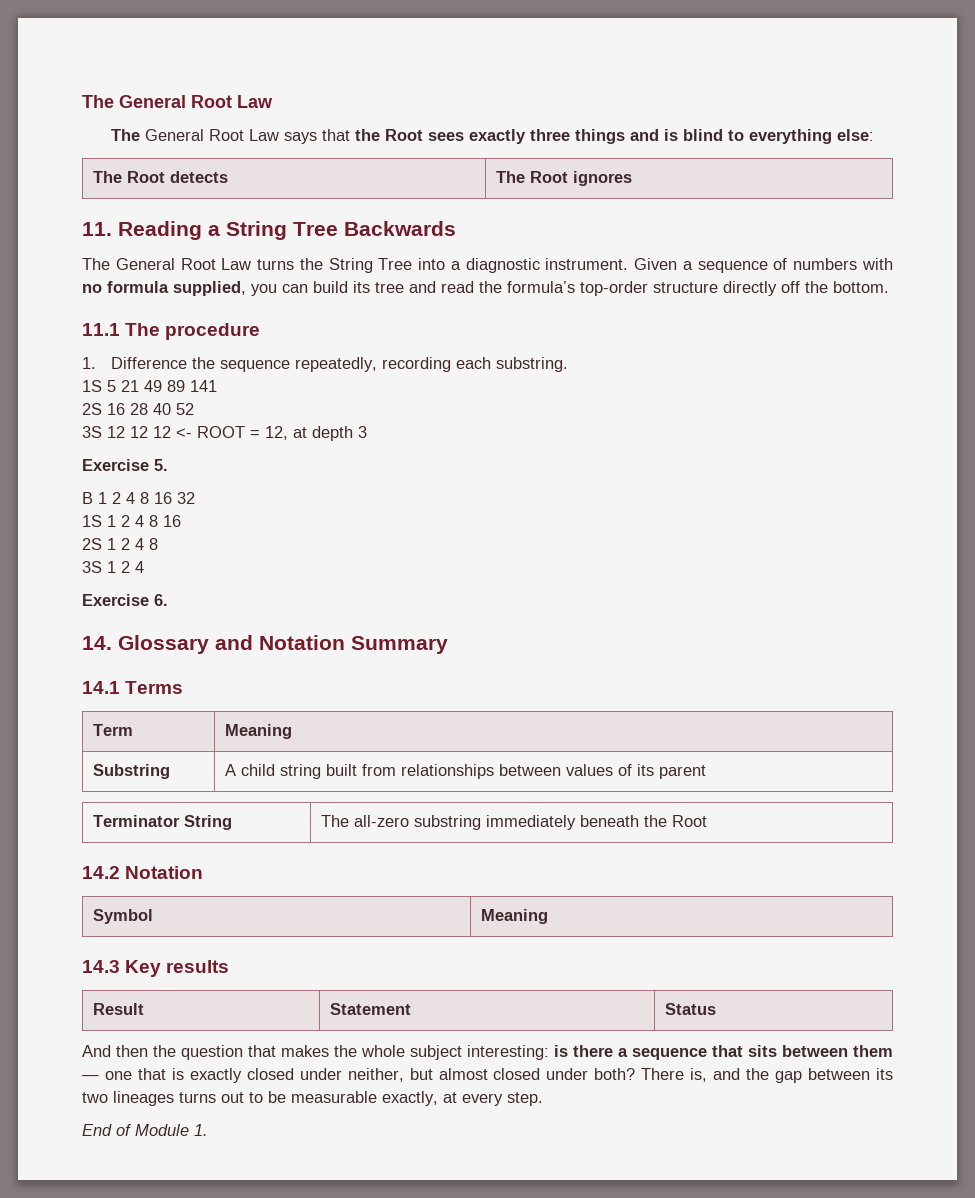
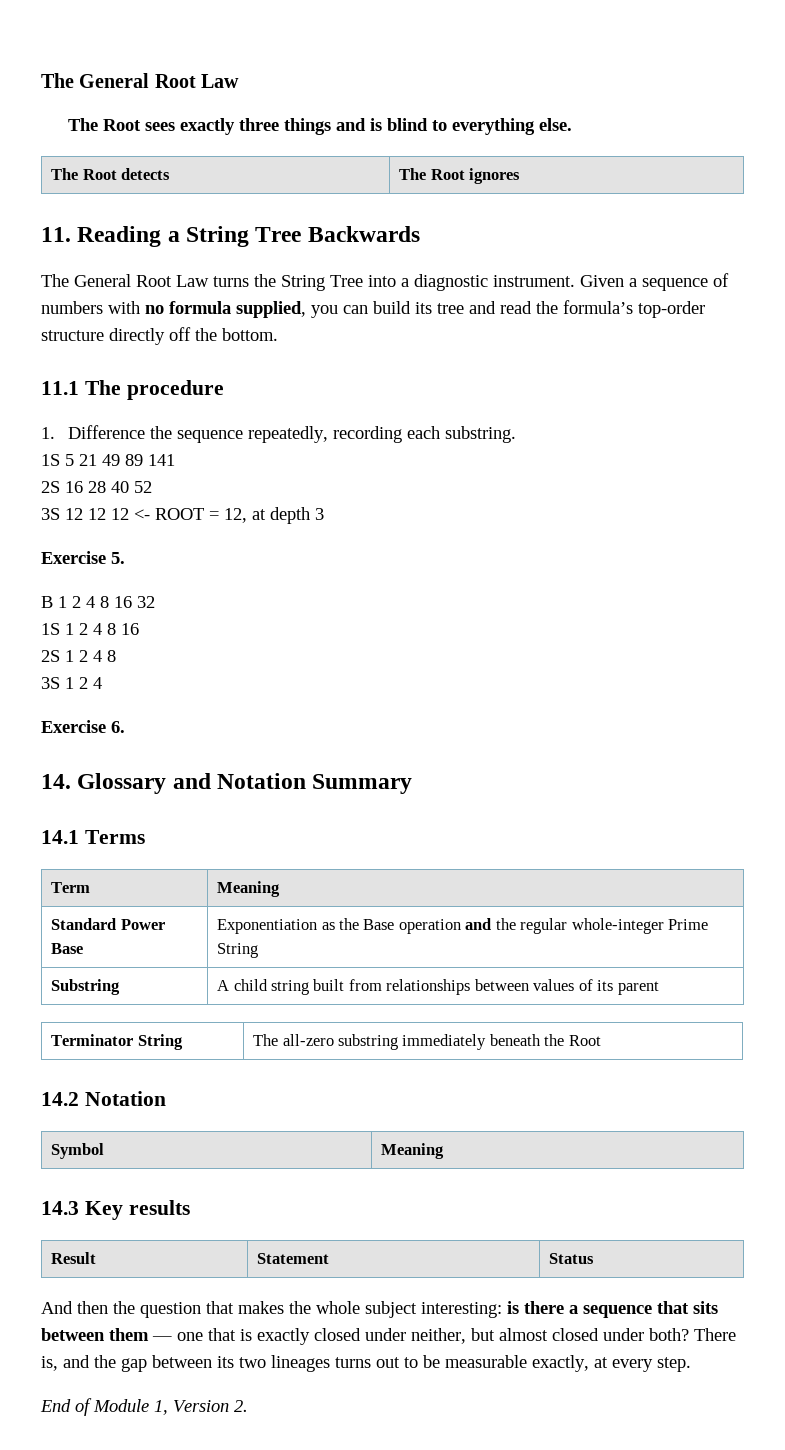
[145,129,381,144] General Root Law says that the -> (99, 124) none
[837,129,875,141] else: -> [539,118,573,131] else.
(293, 731) none -> [51,918,165,930] [51,943,84,954] [217,918,709,934] [217,943,259,958] // Standard Power Base | Exponentiation as the Base operation and the regular whole-integer Prime String
[194,1124,208,1136] 1. -> [154,1400,248,1415] 1, Version 2.

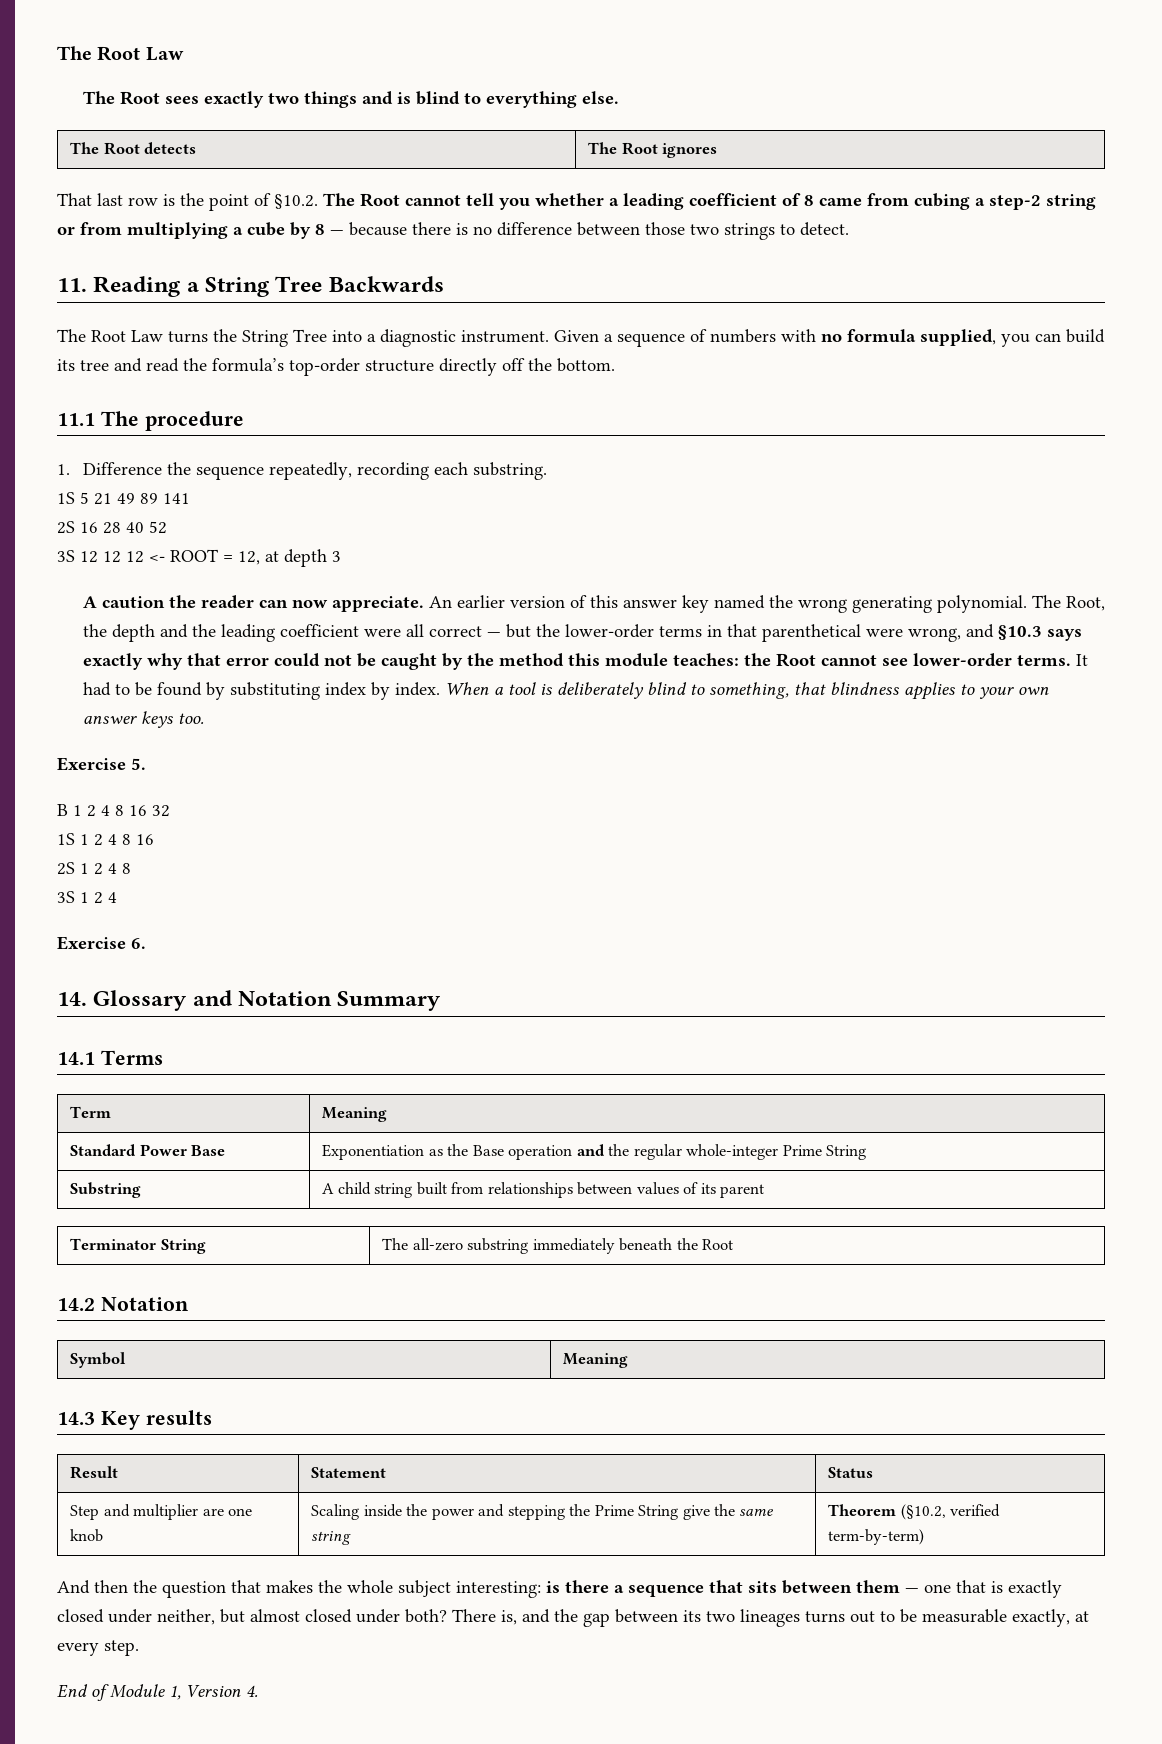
[41,73,150,88] The General -> [57,46,92,60] The
[239,118,280,131] three -> [267,93,299,104] two
(521, 176) none -> [57,193,1096,211] [57,222,849,240] // That last row is the point of §10.2. The Root cannot tell you whether a leading coefficient of 8 came from cubing a step-2 string or from multiplying a cube by 8 — because there is no difference between those two strings to detect.
[74,274,131,287] General -> (86, 335) none
(324, 514) none -> [82,595,1105,613] [82,624,1082,642] [82,653,1088,670] [82,682,1049,700] [82,711,204,728] // A caution the reader can now appreciate. An earlier version of this answer key named the wrong generating polynomial. The Root, the depth and the leading coefficient were all correct — but the lower-order terms in that parenthetical were wrong, and §10.3 says exactly why that error could not be caught by the method this module teaches: the Root cannot see lower-order terms. It had to be found by substituting index by index. When a tool is deliberately blind to something, that blindness applies to your own answer keys too.
(595, 1258) none -> [70,1504,253,1520] [70,1529,104,1542] [311,1504,775,1520] [311,1531,352,1545] [828,1504,1001,1520] [828,1529,925,1545] // Step and multiplier are one knob | Scaling inside the power and stepping the Prime String give the same string | Theorem (§10.2, verified term-by-term)
[234,1400,248,1412] 2. -> [246,1685,258,1697] 4.

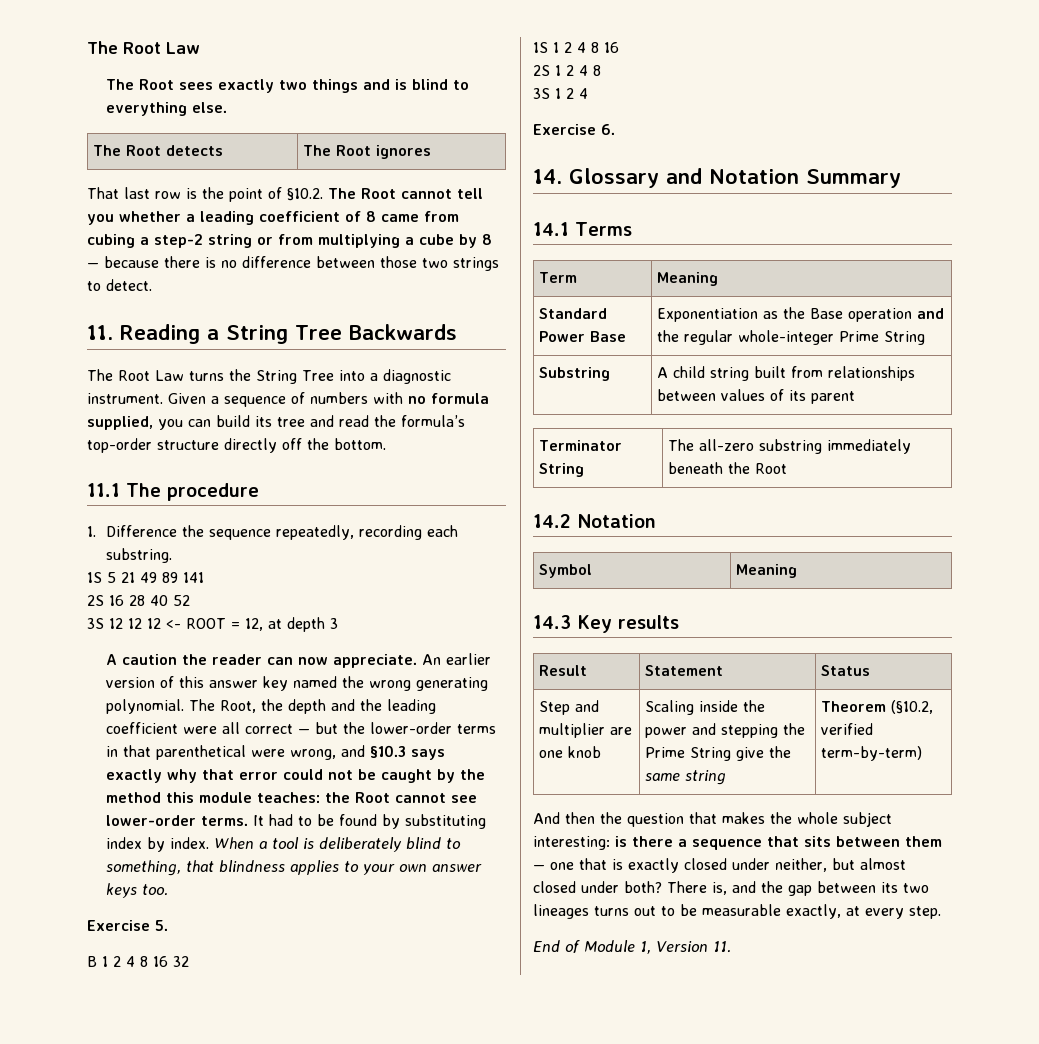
[246,1685,258,1697] 4. -> [712,941,731,953] 11.

